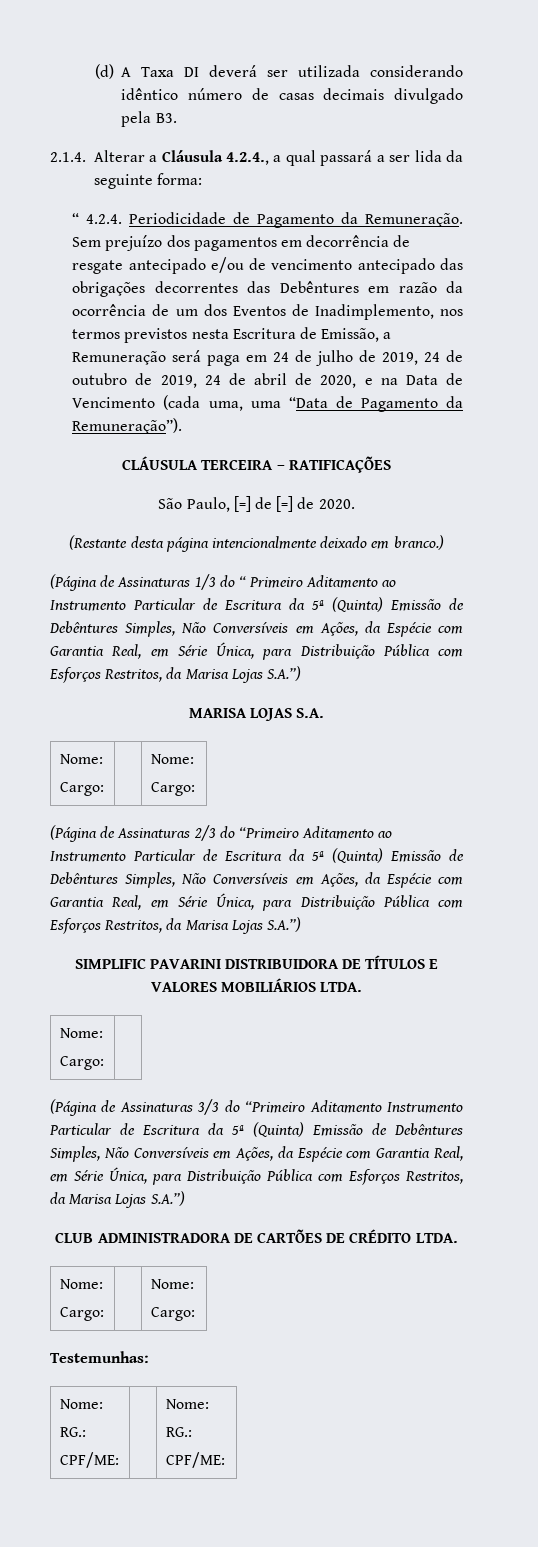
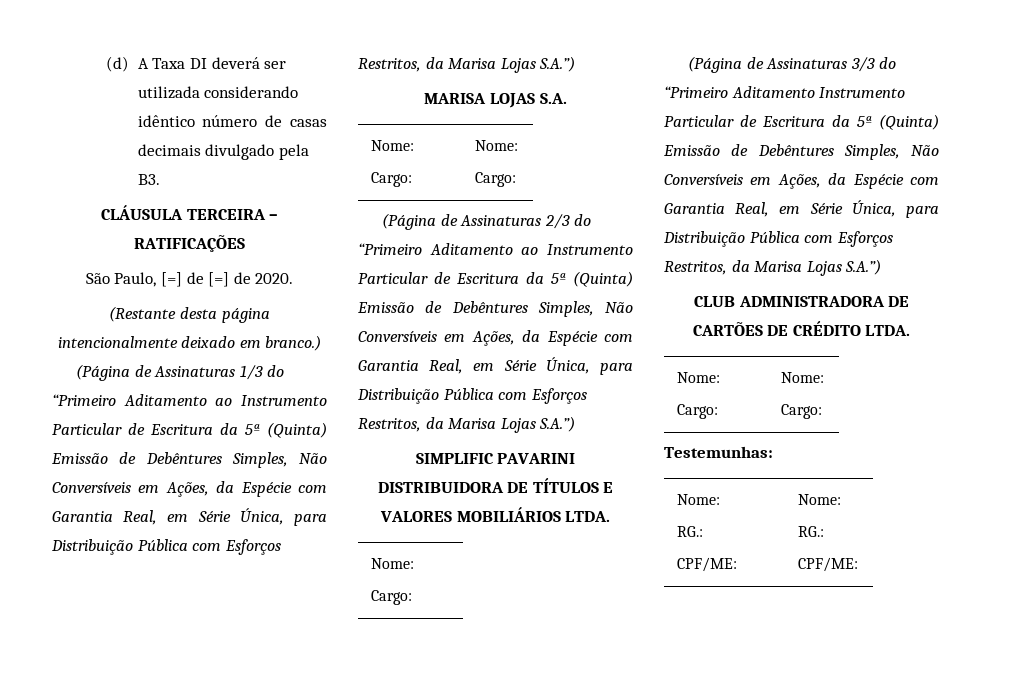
[50,150,464,166] [93,173,202,189] [72,212,464,228] [72,235,411,251] [72,257,463,274] [72,281,464,297] [72,304,463,320] [72,327,392,343] [72,350,464,366] [72,373,464,388] [72,395,464,412] [72,418,183,434] // 2.1.4. Alterar a Cláusula 4.2.4., a qual passará a ser lida da seguinte forma: // “ 4.2.4. Periodicidade de Pagamento da Remuneração. Sem prejuízo dos pagamentos em decorrência de resgate antecipado e/ou de vencimento antecipado das obrigações decorrentes das Debêntures em razão da ocorrência de um dos Eventos de Inadimplemento, nos termos previstos nesta Escritura de Emissão, a Remuneração será paga em 24 de julho de 2019, 24 de outubro de 2019, 24 de abril de 2020, e na Data de Vencimento (cada uma, uma “Data de Pagamento da Remuneração”). -> (160, 179) none
[238,576,304,588] “ Primeiro -> [52,394,116,406] “Primeiro

